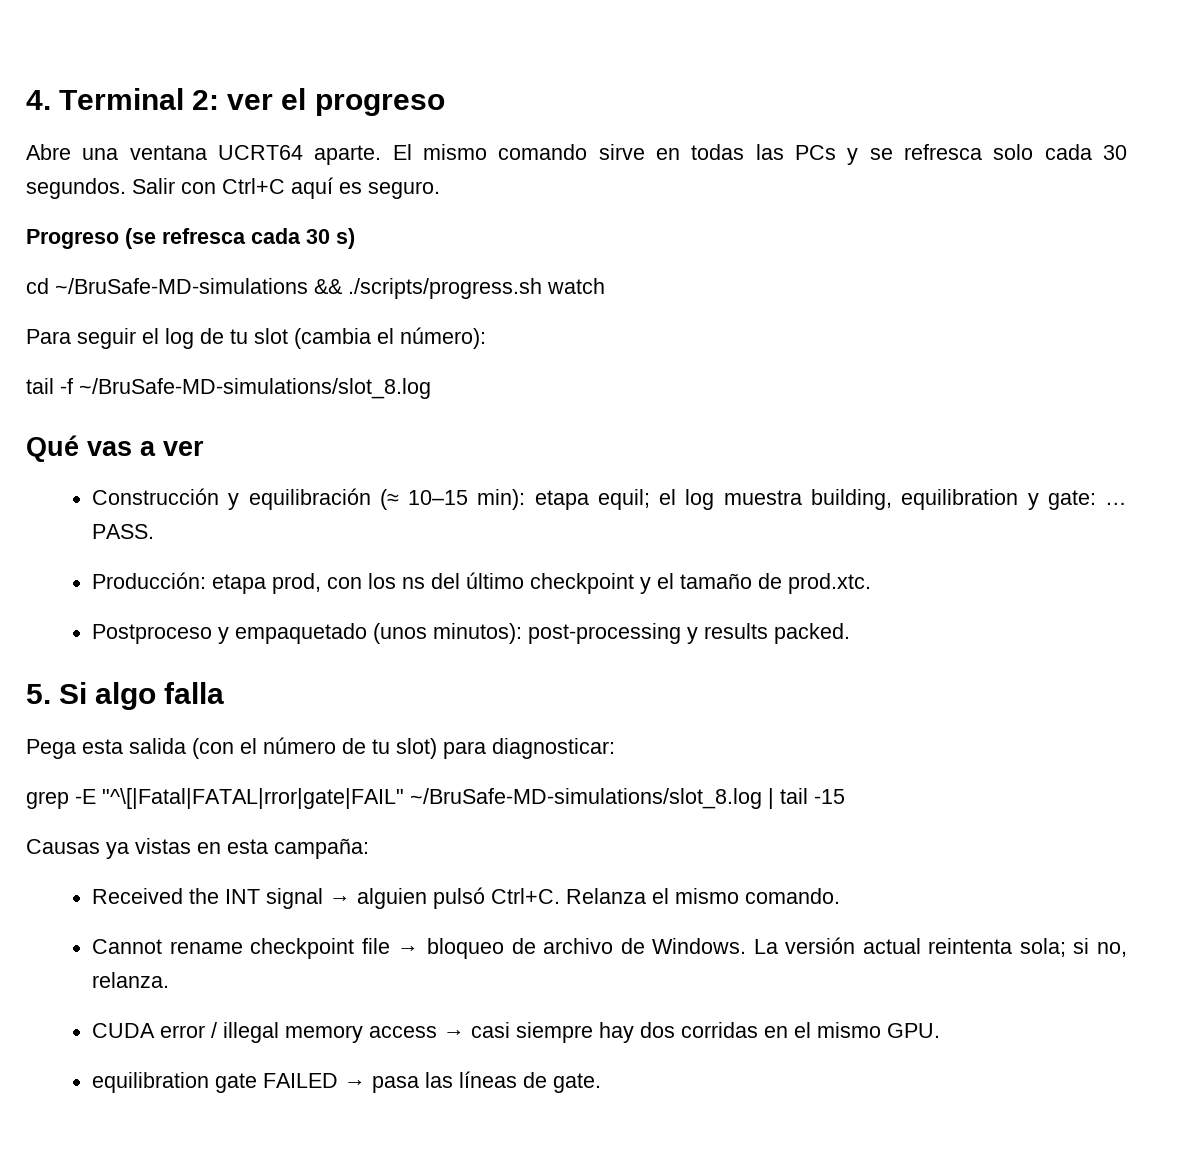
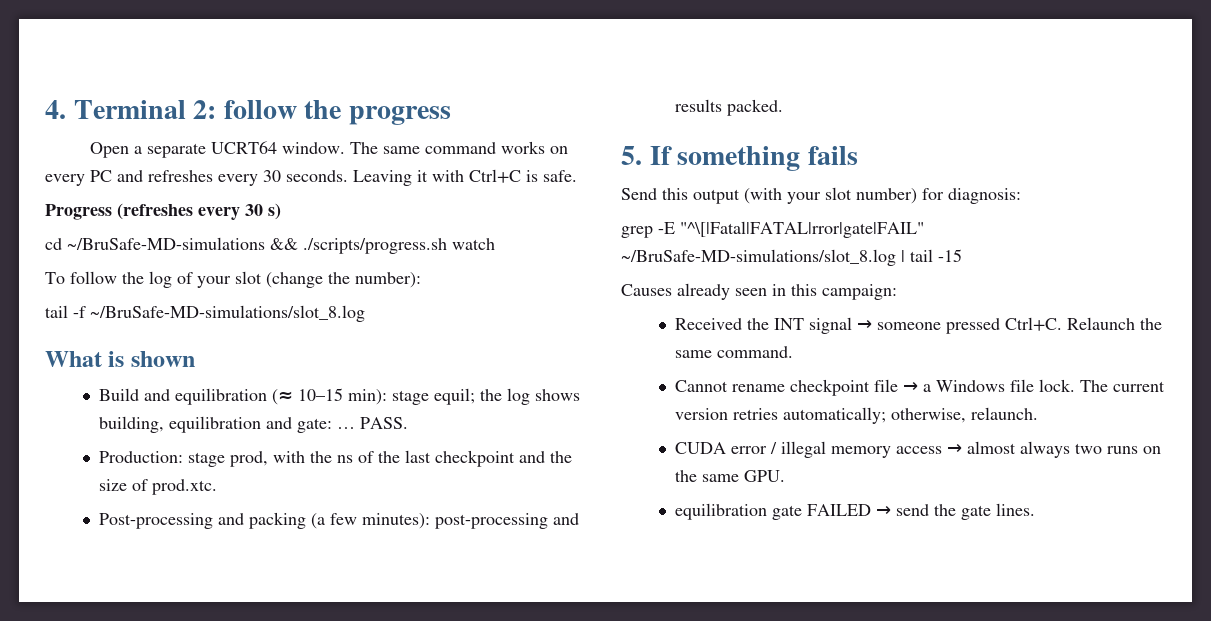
[227,88,445,116] [26,144,1128,165] [26,177,440,199] [26,228,301,249] ver el progreso // Abre una ventana UCRT64 aparte. El mismo comando sirve en todas las PCs y se refresca solo cada 30 segundos. Salir con Ctrl+C aquí es seguro. // Progreso (se refresca cada -> [223,100,451,125] [89,141,568,158] [45,169,577,186] [45,203,240,220] follow the progress // Open a separate UCRT64 window. The same command works on every PC and refreshes every 30 seconds. Leaving it with Ctrl+C is safe. // Progress (refreshes every
[26,327,486,349] [26,378,431,399] [26,435,204,462] [92,488,802,510] Para seguir el log de tu slot (cambia el número): // tail -f ~/BruSafe-MD-simulations/slot_8.log // Qué vas a ver // Construcción y equilibración (≈ 10–15 min): etapa equil; el log muestra -> [45,271,421,288] [45,305,365,322] [45,351,195,367] [98,388,580,405] To follow the log of your slot (change the number): // tail -f ~/BruSafe-MD-simulations/slot_8.log // What is shown // Build and equilibration (≈ 10–15 min): stage equil; the log shows
[1027,493,1039,510] y -> [265,417,292,429] and
[92,572,872,594] [92,623,851,644] [26,682,225,710] [26,737,615,759] Producción: etapa prod, con los ns del último checkpoint y el tamaño de prod.xtc. // Postproceso y empaquetado (unos minutos): post-processing y results packed. // 5. Si algo falla // Pega esta salida (con el número de tu slot) para diagnosticar: -> [98,450,572,467] [98,479,217,495] [98,512,579,529] [674,99,783,116] [621,146,858,171] [621,187,1021,204] Production: stage prod, with the ns of the last checkpoint and the size of prod.xtc. // Post-processing and packing (a few minutes): post-processing and results packed. // 5. If something fails // Send this output (with your slot number) for diagnosis:
[26,838,369,859] Causas ya vistas en esta campaña: -> [621,283,897,300] Causes already seen in this campaign:
[357,887,841,909] alguien pulsó Ctrl+C. Relanza el mismo comando. -> [876,317,1162,334] [674,346,793,358] someone pressed Ctrl+C. Relaunch the same command.
[426,937,1128,959] [92,972,170,988] bloqueo de archivo de Windows. La versión actual reintenta sola; si no, relanza. -> [922,379,1165,392] [674,407,1038,424] a Windows file lock. The current version retries automatically; otherwise, relaunch.
[471,1022,882,1043] casi siempre hay dos corridas en el mismo -> [966,441,1161,458] [674,470,739,482] almost always two runs on the same
[372,1071,602,1093] pasa las líneas de gate. -> [895,503,1035,520] send the gate lines.

